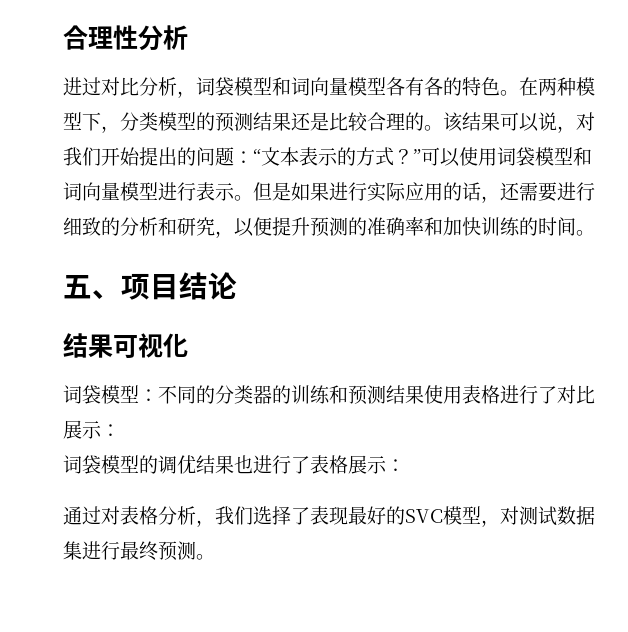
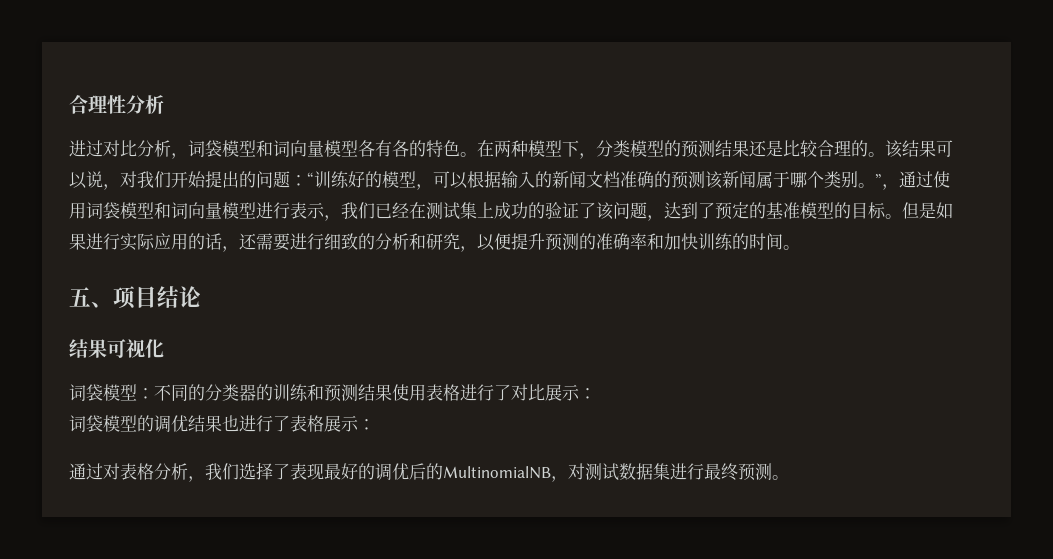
[261,147,460,167] 文本表示的方式？”可以 -> [314,171,933,190] 训练好的模型，可以根据输入的新闻文档准确的预测该新闻属于哪个类别。”，通过
(235, 192) none -> [324,202,886,221] ，我们已经在测试集上成功的验证了该问题，达到了预定的基准模型的目标
[405,506,481,525] SVC模型 -> [375,463,551,481] 调优后的MultinomialNB

